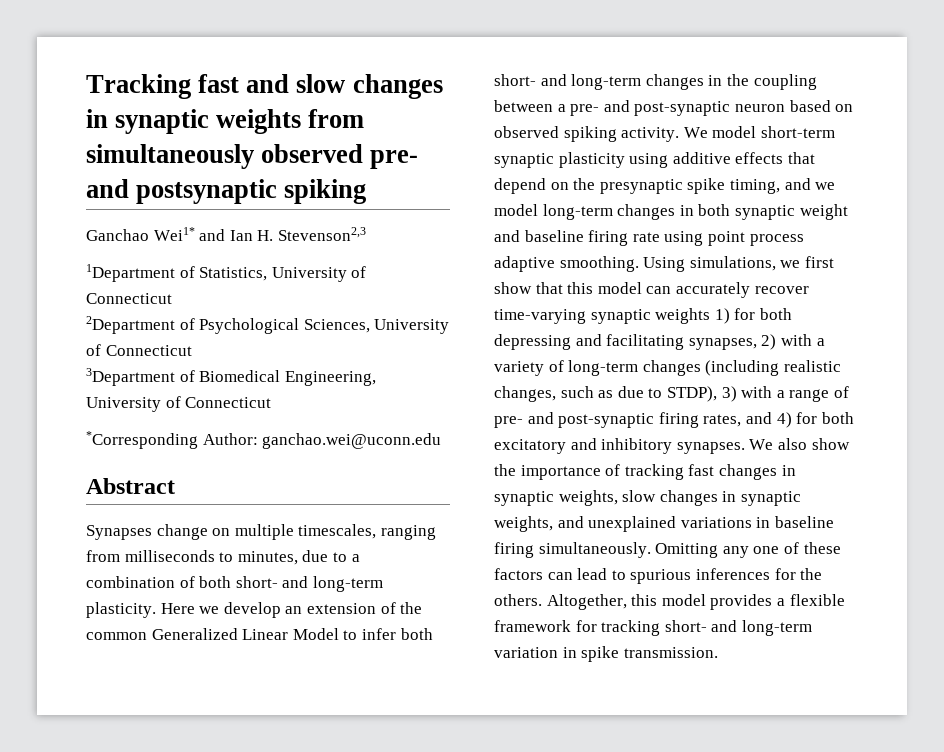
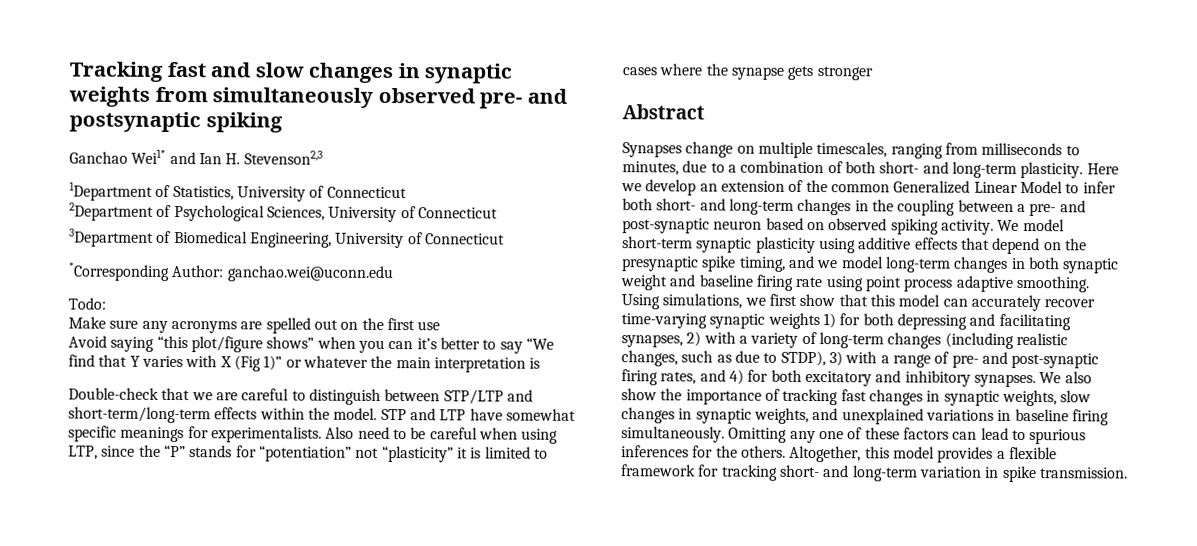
(442, 441) none -> [68,297,106,310] [68,316,441,334] [68,335,554,354] [68,354,541,373] [68,387,533,405] [68,406,576,424] [68,425,559,444] [68,444,548,463] [622,63,873,81] // Todo: // Make sure any acronyms are spelled out on the first use // Avoid saying “this plot/figure shows” when you can it’s better to say “We find that Y varies with X (Fig 1)” or whatever the main interpretation is // Double-check that we are careful to distinguish between STP/LTP and short-term/long-term effects within the model. STP and LTP have somewhat specific meanings for experimentalists. Also need to be careful when using LTP, since the “P” stands for “potentiation” not “plasticity” it is limited to cases where the synapse gets stronger

